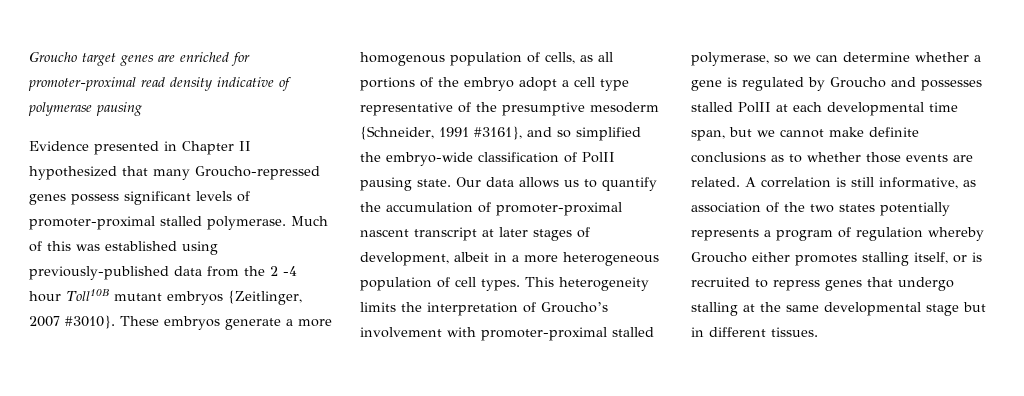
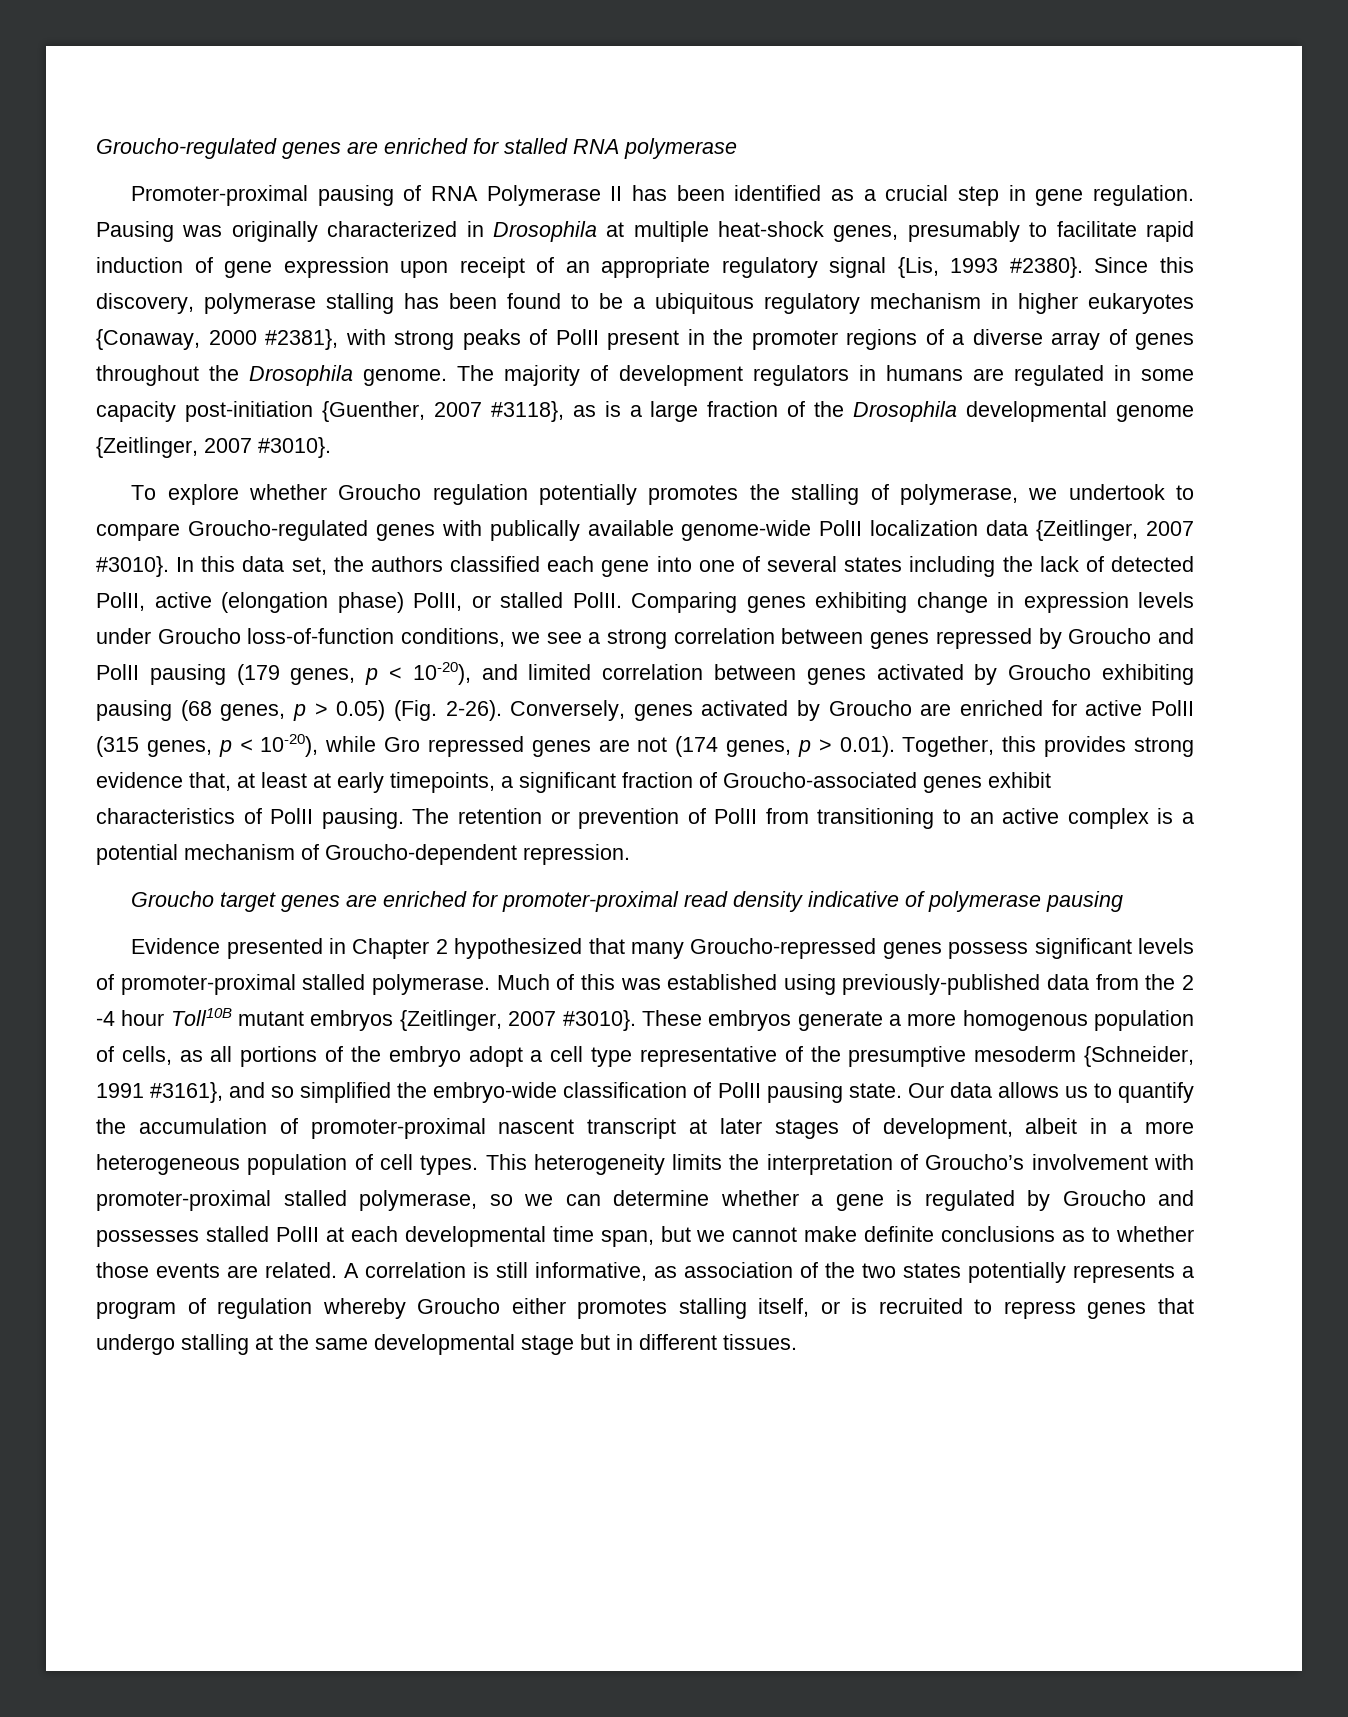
(29, 57) none -> [96,138,737,159] [131,185,1195,206] [96,221,1194,242] [96,257,1194,278] [96,293,1194,314] [96,329,1194,350] [96,365,1194,386] [96,401,1195,422] [96,437,331,458] [131,484,1194,505] [96,520,1194,541] [96,556,1194,577] [96,592,1194,613] [96,628,1194,649] [96,662,1194,685] [96,700,1194,721] [96,734,1195,757] [96,772,1051,793] [96,808,1194,829] [96,844,630,865] Groucho-regulated genes are enriched for stalled RNA polymerase // Promoter-proximal pausing of RNA Polymerase II has been identified as a crucial step in gene regulation. Pausing was originally characterized in Drosophila at multiple heat-shock genes, presumably to facilitate rapid induction of gene expression upon receipt of an appropriate regulatory signal {Lis, 1993 #2380}. Since this discovery, polymerase stalling has been found to be a ubiquitous regulatory mechanism in higher eukaryotes {Conaway, 2000 #2381}, with strong peaks of PolII present in the promoter regions of a diverse array of genes throughout the Drosophila genome. The majority of development regulators in humans are regulated in some capacity post-initiation {Guenther, 2007 #3118}, as is a large fraction of the Drosophila developmental genome {Zeitlinger, 2007 #3010}. // To explore whether Groucho regulation potentially promotes the stalling of polymerase, we undertook to compare Groucho-regulated genes with publically available genome-wide PolII localization data {Zeitlinger, 2007 #3010}. In this data set, the authors classified each gene into one of several states including the lack of detected PolII, active (elongation phase) PolII, or stalled PolII. Comparing genes exhibiting change in expression levels under Groucho loss-of-function conditions, we see a strong correlation between genes repressed by Groucho and PolII pausing (179 genes, p < 10-20), and limited correlation between genes activated by Groucho exhibiting pausing (68 genes, p > 0.05) (Fig. 2-26). Conversely, genes activated by Groucho are enriched for active PolII (315 genes, p < 10-20), while Gro repressed genes are not (174 genes, p > 0.01). Together, this provides strong evidence that, at least at early timepoints, a significant fraction of Groucho-associated genes exhibit characteristics of PolII pausing. The retention or prevention of PolII from transitioning to an active complex is a potential mechanism of Groucho-dependent repression. //
[239,141,251,151] II -> [435,939,448,954] 2

